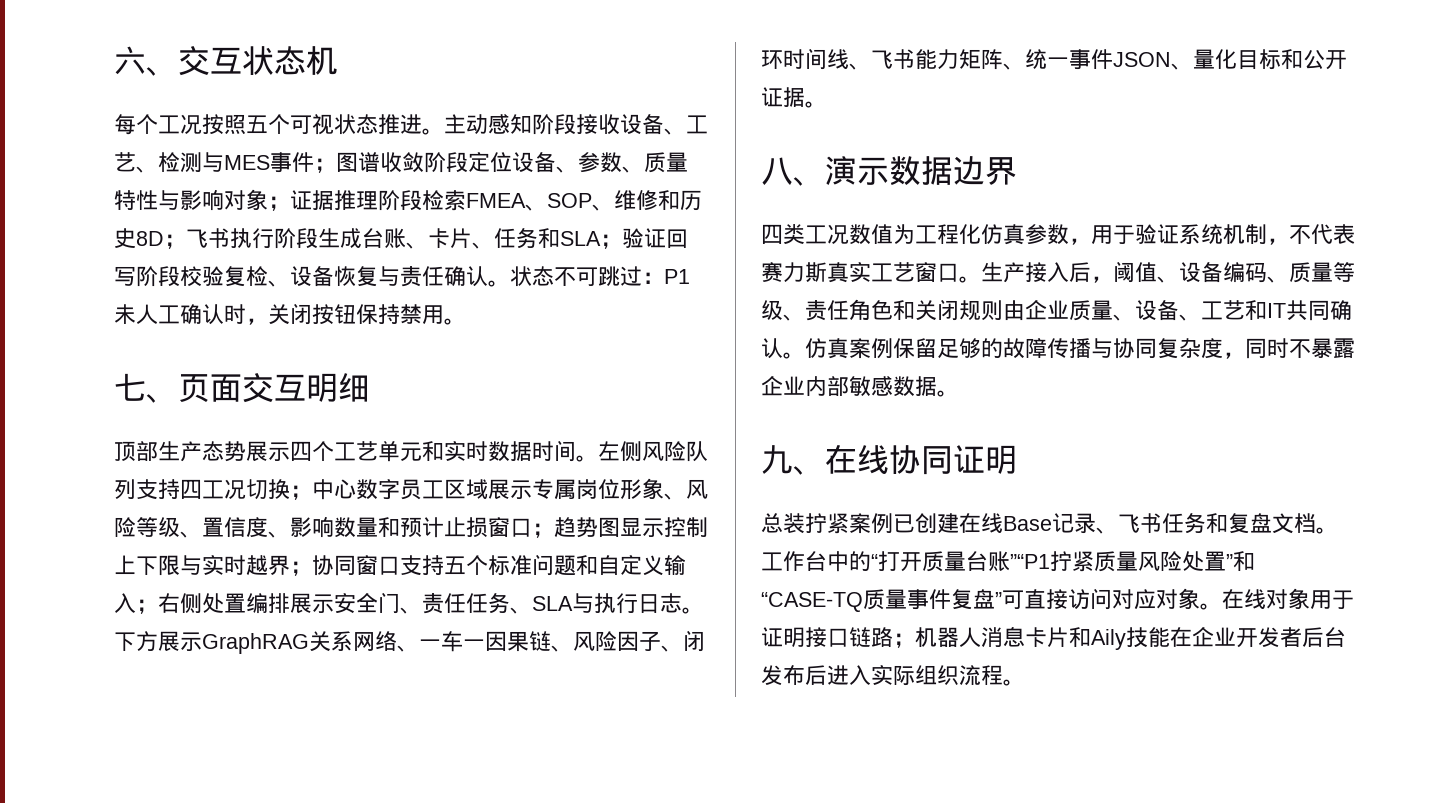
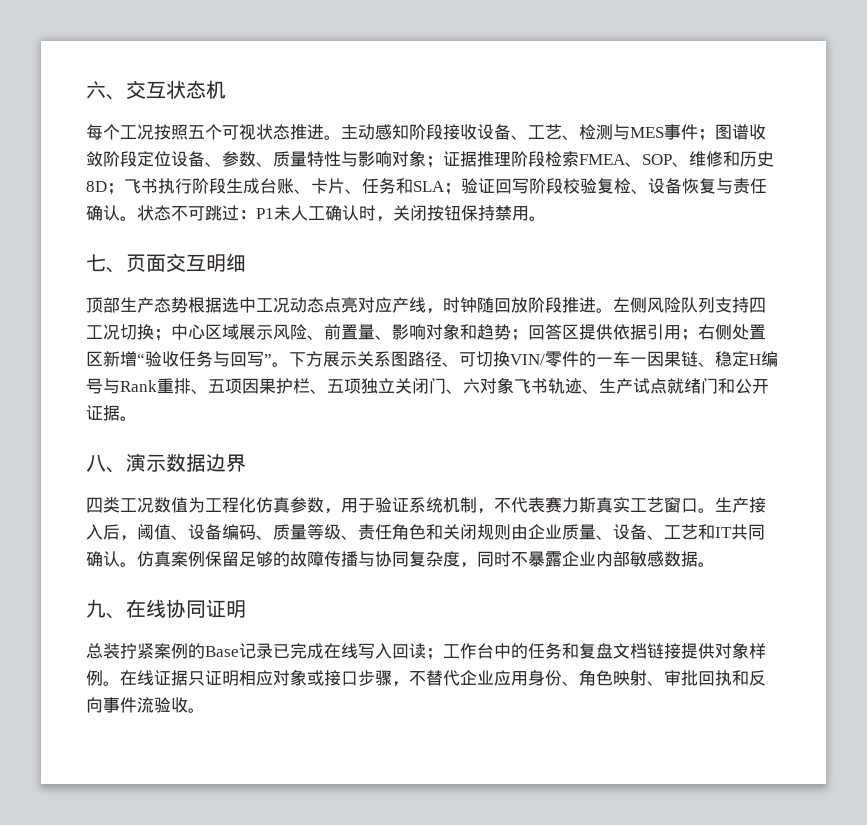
[246,440,576,462] 展示四个工艺单元和实时数据时间 -> [188,297,596,314] 根据选中工况动态点亮对应产线，时钟随回放阶段推进
[356,478,708,500] [114,516,708,538] [114,554,686,576] [114,592,704,614] [114,630,705,654] [761,48,1281,70] 数字员工区域展示专属岗位形象、风险等级、置信度、影响数量和预计止损窗口；趋势图显示控制上下限与实时越界；协同窗口支持五个标准问题和自定义输入；右侧处置编排展示安全门、责任任务、SLA与执行日志。下方展示GraphRAG关系网络、一车一因果链、风险因子、闭环时间线、飞书能力矩阵、统一事件JSON、量化目标 -> [205,323,766,341] [86,351,778,367] [86,377,718,394] 区域展示风险、前置量、影响对象和趋势；回答区提供依据引用；右侧处置区新增“验收任务与回写”。下方展示关系图路径、可切换VIN/零件的一车一因果链、稳定H编号与Rank重排、五项因果护栏、五项独立关闭门、六对象飞书轨迹、生产试点就绪门
[893,513,1338,534] [761,551,1255,572] [761,588,1354,612] [761,626,1346,650] [761,665,1003,686] 已创建在线Base记录、飞书任务和复盘文档。工作台中的“打开质量台账”“P1拧紧质量风险处置”和“CASE-TQ质量事件复盘”可直接访问对应对象。在线对象用于证明接口链路；机器人消息卡片和Aily技能在企业开发者后台发布后进入实际组织流程 -> [188,642,766,660] [86,669,766,687] [86,697,188,713] 的Base记录已完成在线写入回读；工作台中的任务和复盘文档链接提供对象样例。在线证据只证明相应对象或接口步骤，不替代企业应用身份、角色映射、审批回执和反向事件流验收

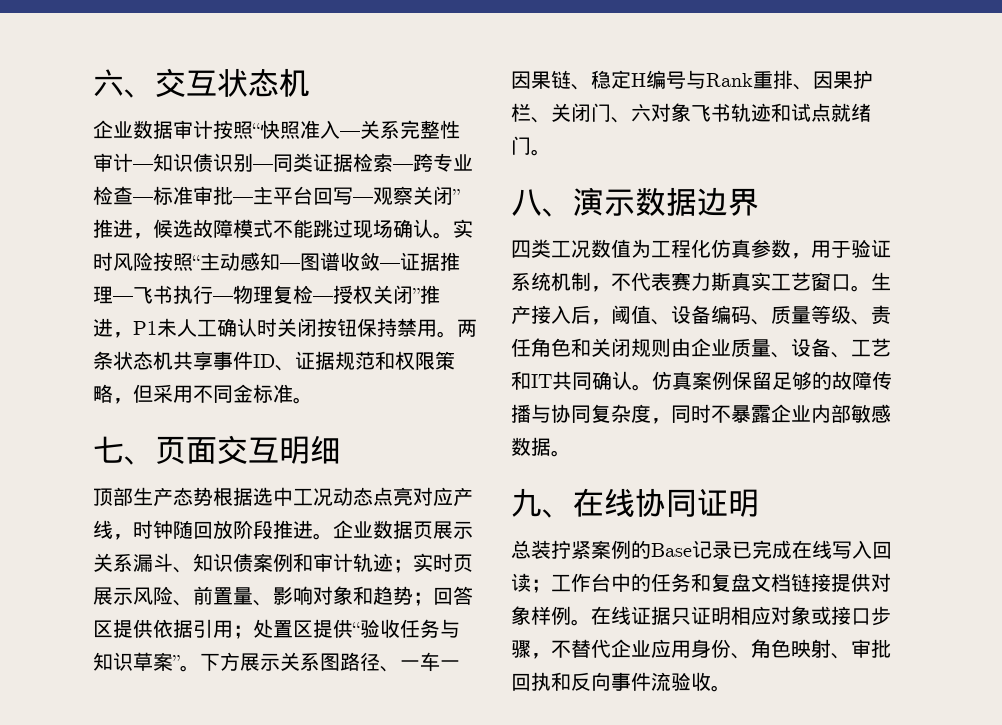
[86,124,766,141] [86,150,774,168] [86,178,767,195] [86,205,256,221] 每个工况按照五个可视状态推进。主动感知阶段接收设备、工艺、检测与MES事件；图谱收敛阶段定位设备、参数、质量特性与影响对象；证据推理阶段检索FMEA、SOP、维修和历史8D；飞书执行阶段生成台账、卡片、任务和SLA；验证回写阶段校验复检、设备恢复与责任确认。状态不可跳过： -> [93,120,460,139] [93,153,473,173] [93,186,460,205] [93,219,473,239] [93,252,460,271] [93,285,440,304] [93,318,133,338] 企业数据审计按照“快照准入—关系完整性审计—知识债识别—同类证据检索—跨专业检查—标准审批—主平台回写—观察关闭”推进，候选故障模式不能跳过现场确认。实时风险按照“主动感知—图谱收敛—证据推理—飞书执行—物理复检—授权关闭”推进，
[376,216,393,222] ， -> (277, 327) none
(546, 218) none -> [457,319,477,337] [93,351,455,371] [93,384,313,404] 两条状态机共享事件ID、证据规范和权限策略，但采用不同金标准。
[613,297,766,313] [86,324,239,341] 左侧风险队列支持四工况切换；中心区域 -> [333,520,473,539] [93,553,473,573] 企业数据页展示关系漏斗、知识债案例和审计轨迹；实时页
[698,324,766,340] [86,351,137,367] 右侧处置区新增 -> [253,619,353,638] 处置区提供
[230,351,264,367] 回写 -> [93,652,173,671] 知识草案
[459,351,596,367] 可切换VIN/零件的 -> (400, 669) none
[208,378,242,394] 五项 -> (813, 87) none
[327,378,395,394] 五项独立 -> (551, 120) none
[582,378,633,394] 、生产 -> [771,103,791,122] 和
[718,378,769,394] [86,405,120,421] 和公开证据 -> (531, 145) none

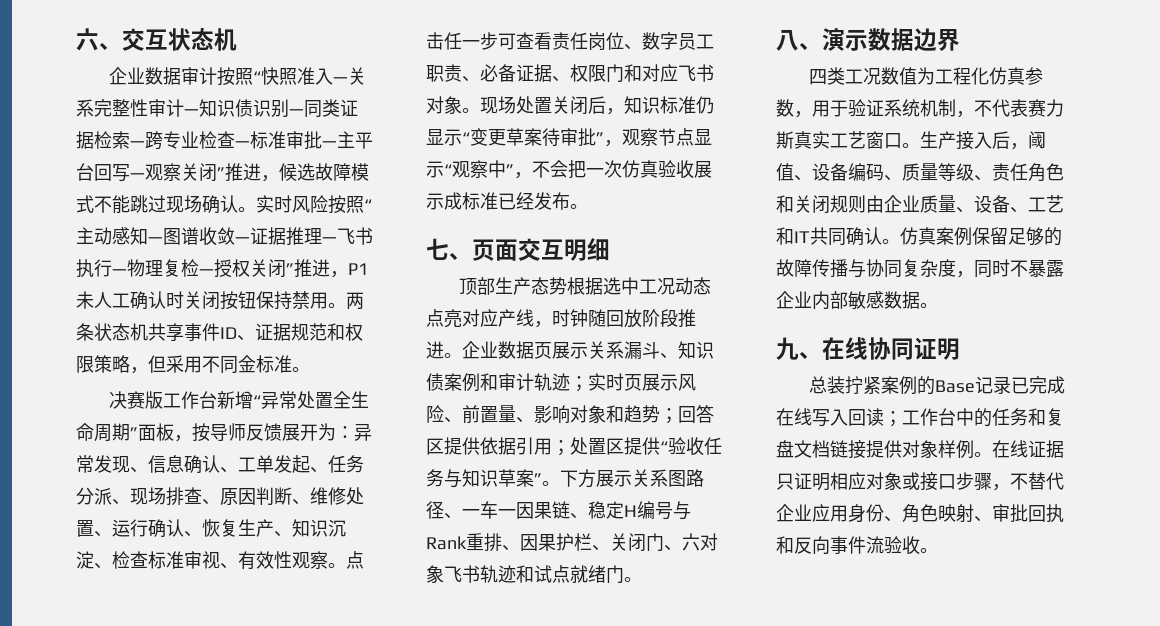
(313, 400) none -> [109,391,370,409] [76,423,372,442] [76,455,364,474] [76,487,364,506] [76,519,346,538] [76,551,364,570] [426,32,714,50] [426,64,714,82] [426,96,714,115] [426,128,712,147] [426,160,712,179] [426,192,588,210] // 决赛版工作台新增“异常处置全生命周期”面板，按导师反馈展开为：异常发现、信息确认、工单发起、任务分派、现场排查、原因判断、维修处置、运行确认、恢复生产、知识沉淀、检查标准审视、有效性观察。点击任一步可查看责任岗位、数字员工职责、必备证据、权限门和对应飞书对象。现场处置关闭后，知识标准仍显示“变更草案待审批”，观察节点显示“观察中”，不会把一次仿真验收展示成标准已经发布。

